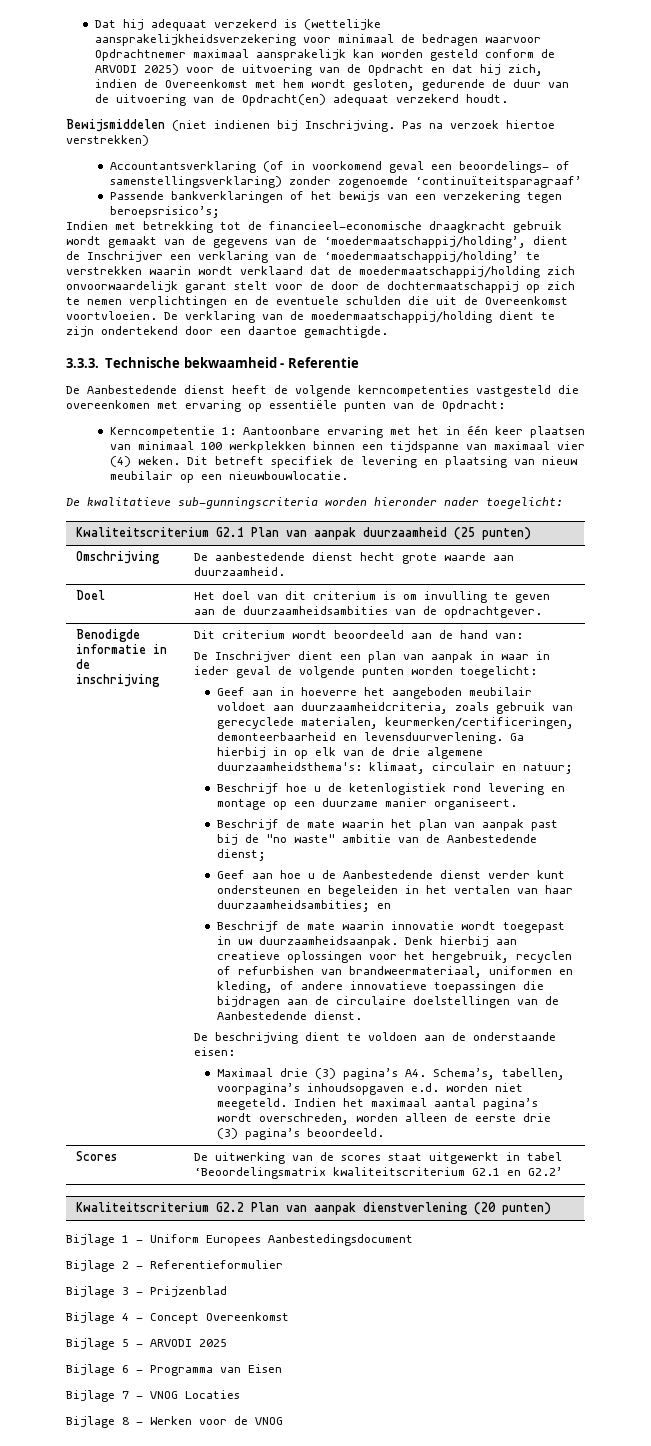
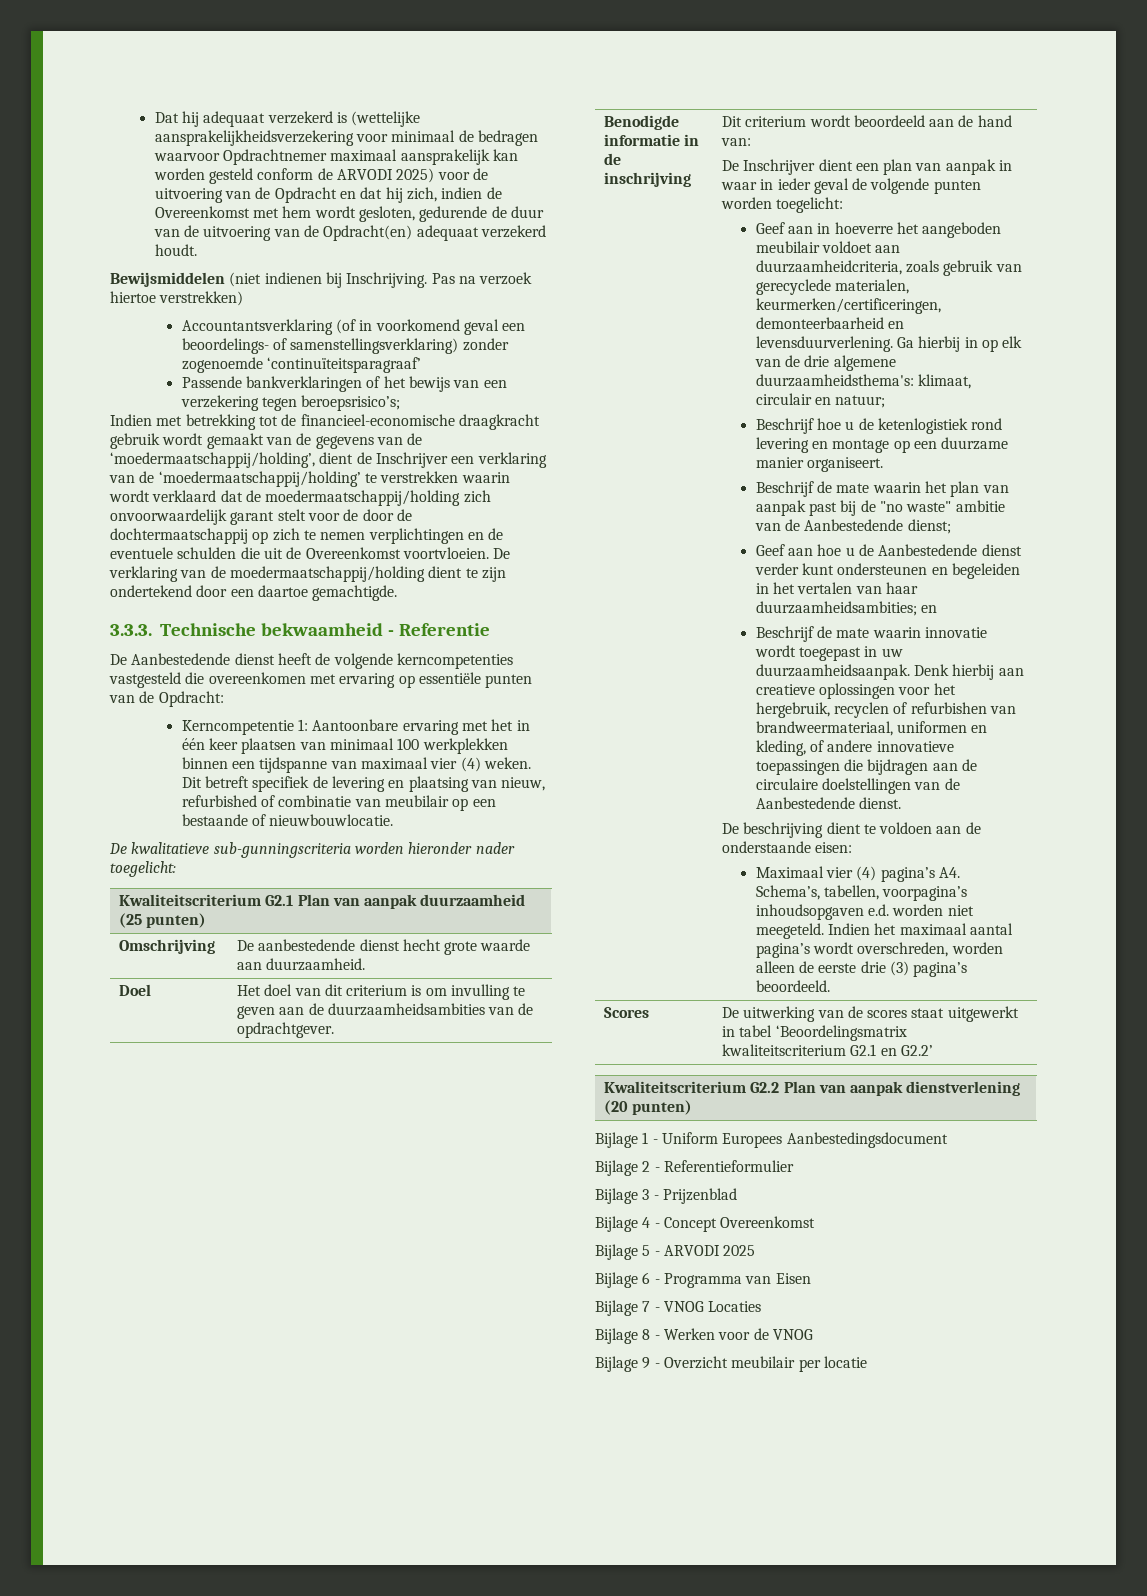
[541,456,577,465] nieuw -> [501,777,546,791] [181,795,381,807] nieuw, refurbished of combinatie van
(222, 477) none -> [181,814,267,826] bestaande of
[279,1068,336,1079] drie (3) -> [826,866,877,881] vier (4)
(283, 1421) none -> [595,1356,867,1372] // Bijlage 9 - Overzicht meubilair per locatie

